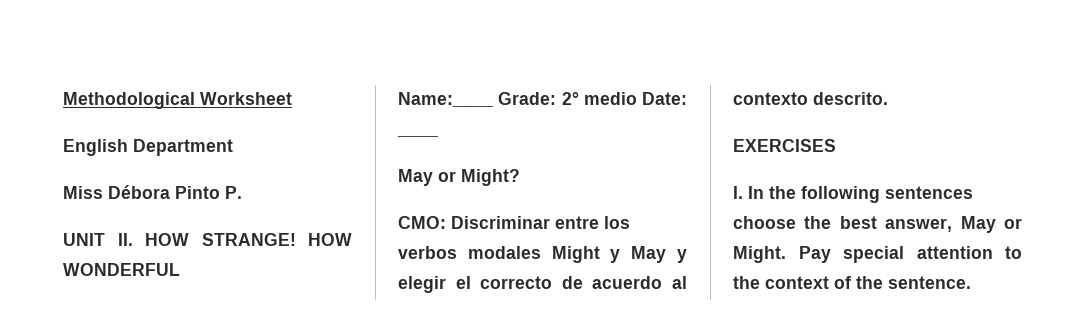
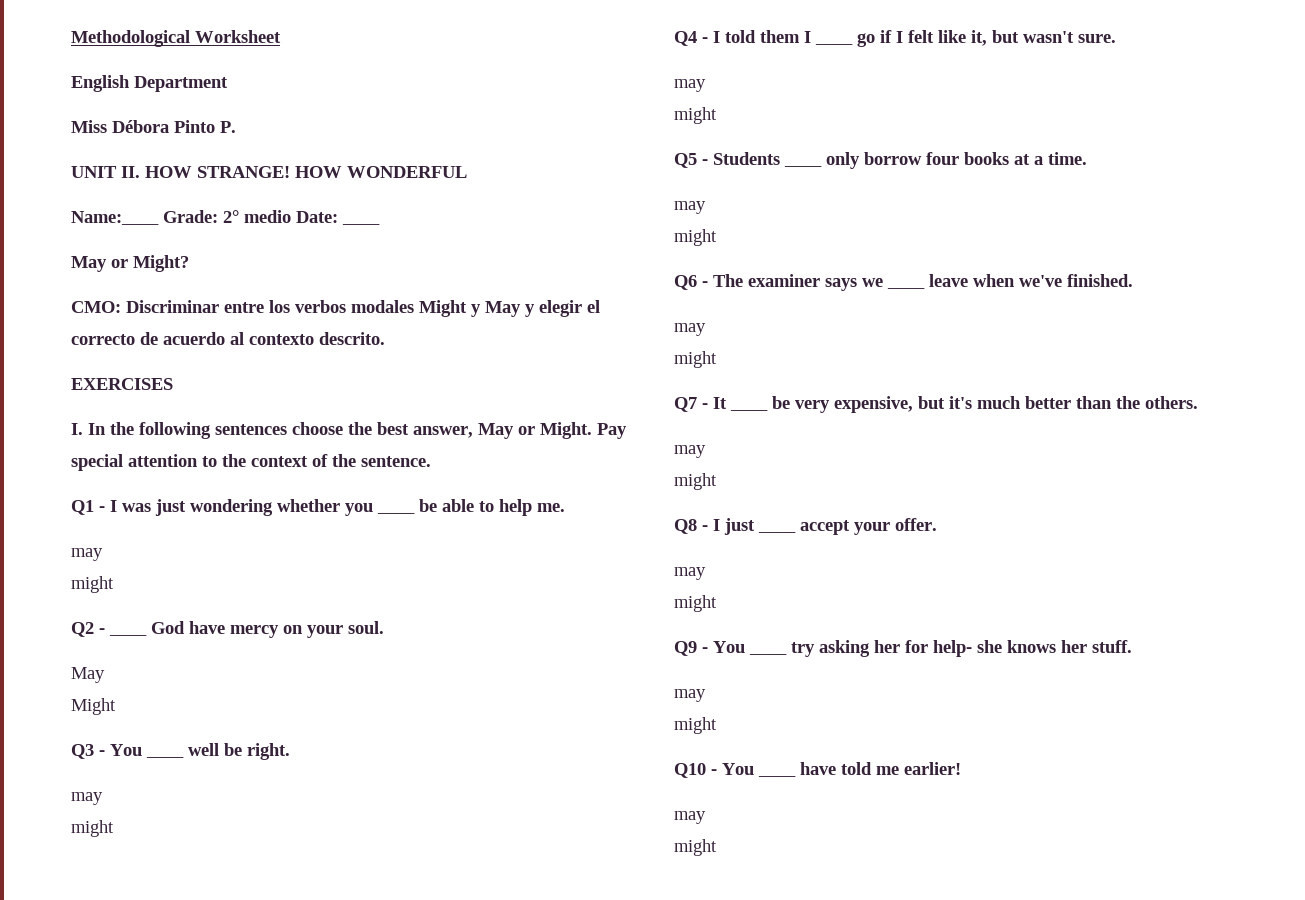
(971, 282) none -> [71,499,415,516] [419,499,565,516] [71,548,103,561] [71,576,114,593] [71,622,105,637] [109,634,147,636] [151,621,384,638] [71,667,105,683] [71,698,116,715] [71,744,142,759] [146,756,184,758] [188,743,290,760] [71,792,103,805] [71,820,114,837] [674,30,811,46] [815,30,1116,47] [674,79,706,92] [674,107,717,124] [674,152,780,168] [784,152,1087,169] [674,201,706,214] [674,229,717,246] [674,274,883,291] [887,287,925,289] [929,274,1133,287] [674,323,706,336] [674,351,717,368] [674,397,727,412] [730,409,768,411] [772,396,1198,413] [674,445,706,458] [674,473,717,490] [674,518,937,535] [674,567,706,580] [674,595,717,612] [674,641,745,656] [749,640,1132,657] [674,689,706,702] [674,717,717,734] [674,763,754,778] [758,775,796,777] [800,762,961,775] [674,811,706,824] [674,839,717,856] // Q1 - I was just wondering whether you ____ be able to help me. // may // might // Q2 - ____ God have mercy on your soul. // May // Might // Q3 - You ____ well be right. // may // might // Q4 - I told them I ____ go if I felt like it, but wasn't sure. // may // might // Q5 - Students ____ only borrow four books at a time. // may // might // Q6 - The examiner says we ____ leave when we've finished. // may // might // Q7 - It ____ be very expensive, but it's much better than the others. // may // might // Q8 - I just ____ accept your offer. // may // might // Q9 - You ____ try asking her for help- she knows her stuff. // may // might // Q10 - You ____ have told me earlier! // may // might

